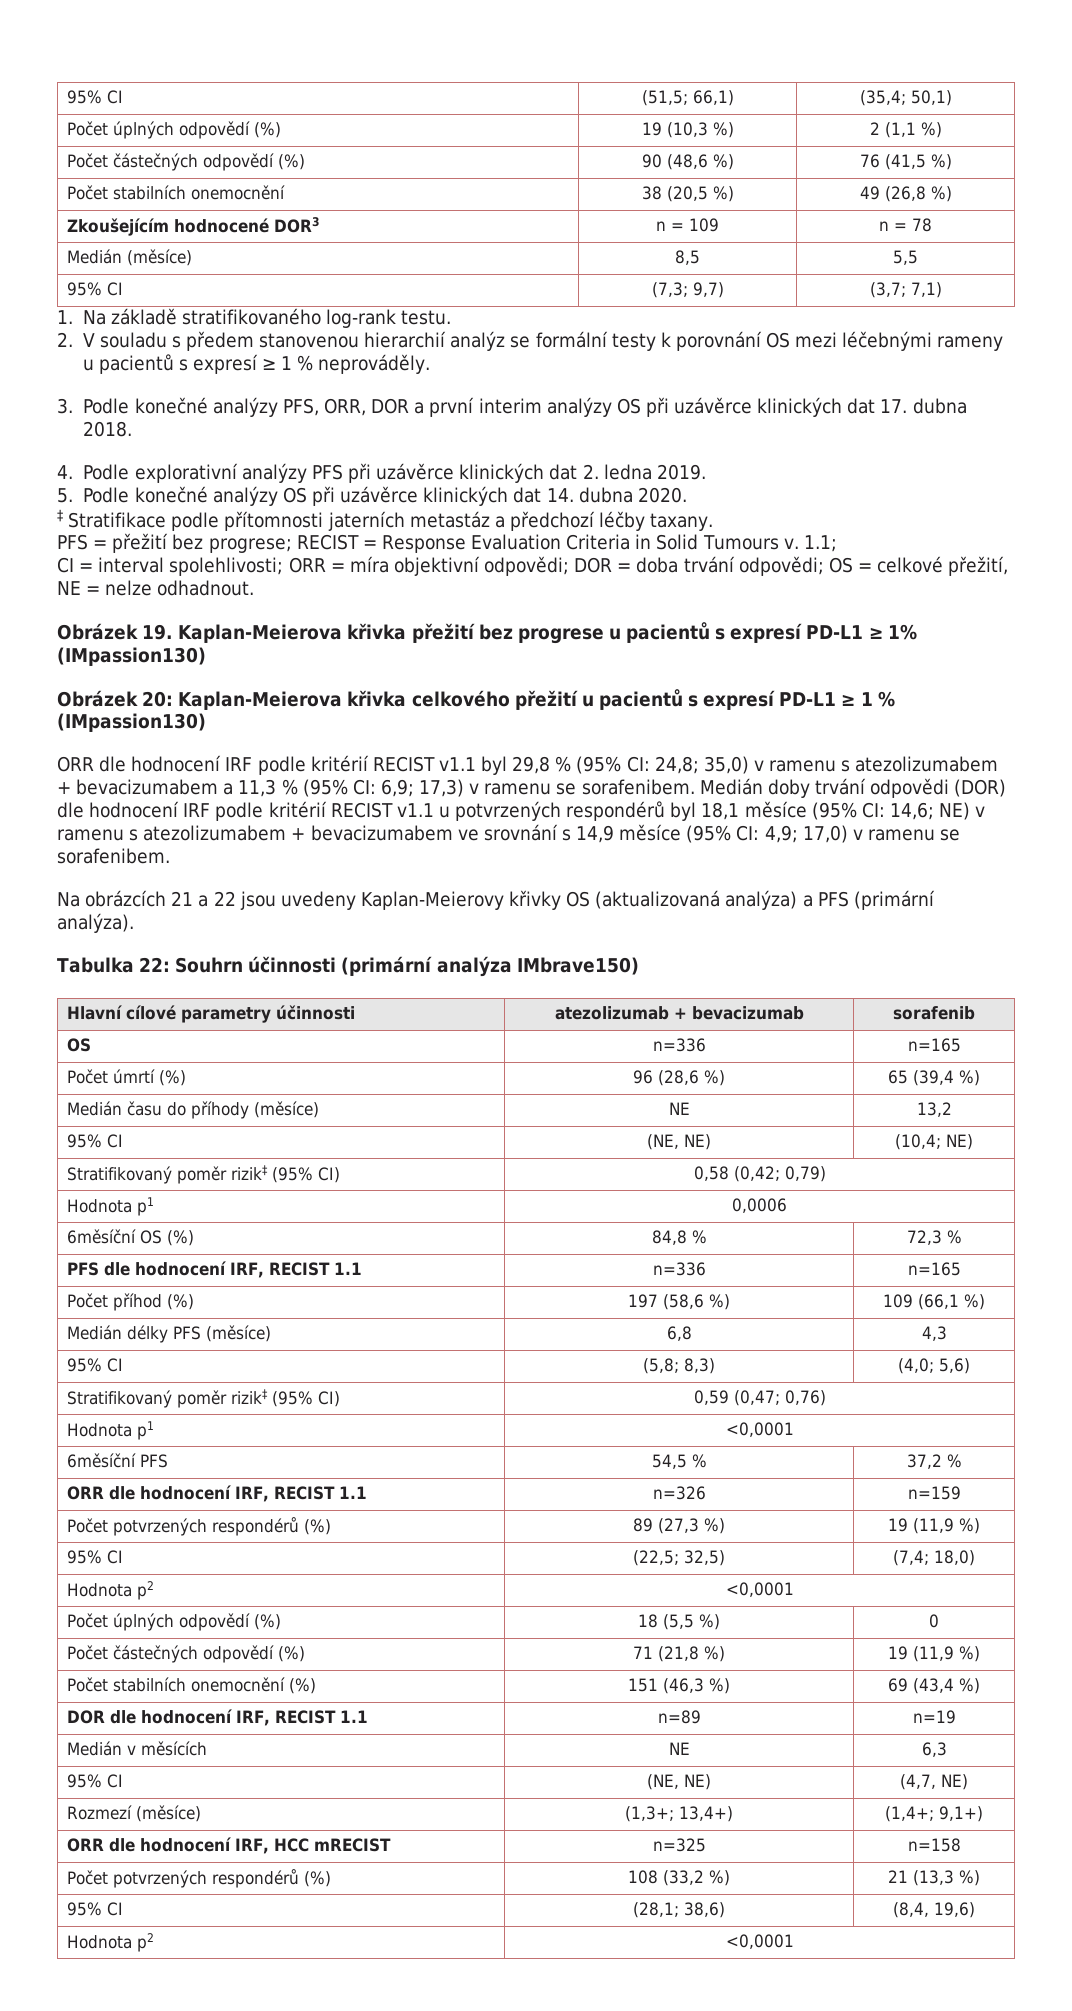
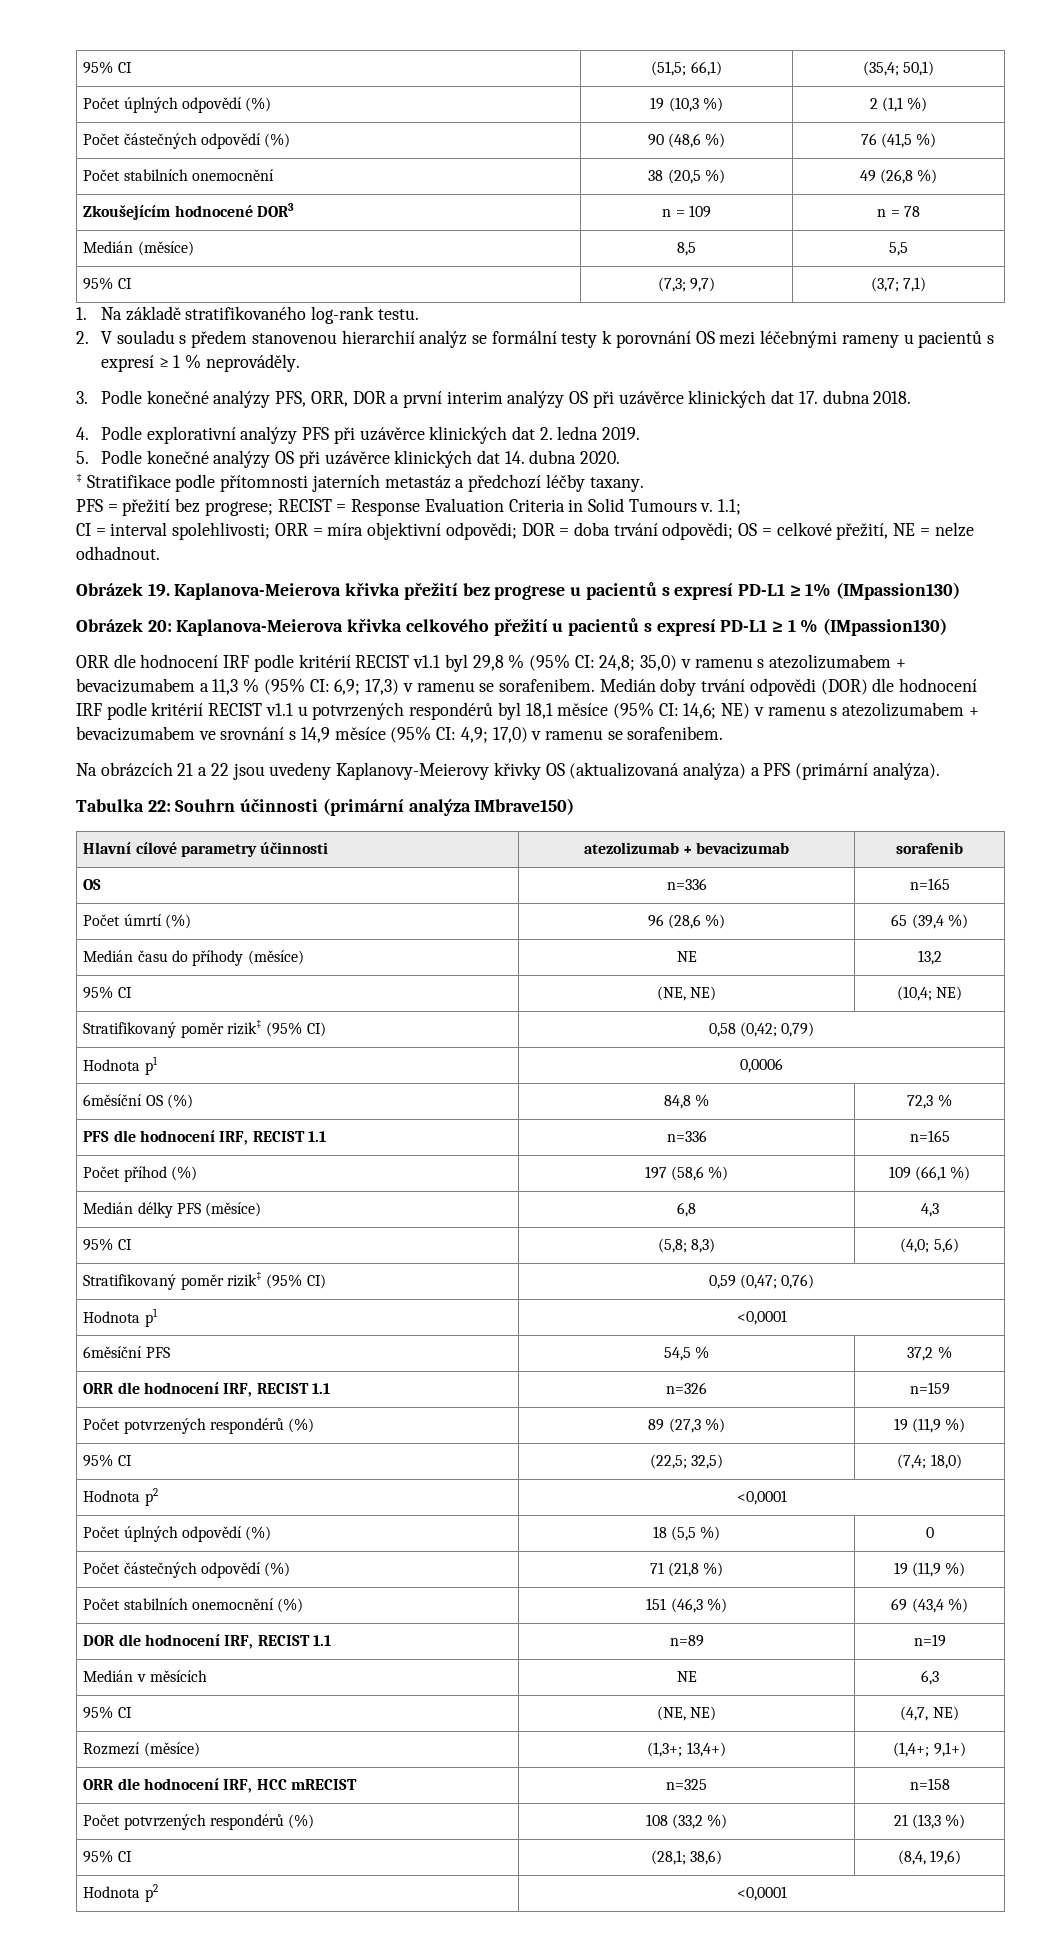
[178,624,343,643] Kaplan-Meierova -> [174,583,342,600] Kaplanova-Meierova
[178,691,343,710] Kaplan-Meierova -> [176,619,344,636] Kaplanova-Meierova
[360,891,504,910] Kaplan-Meierovy -> [336,762,490,780] Kaplanovy-Meierovy

